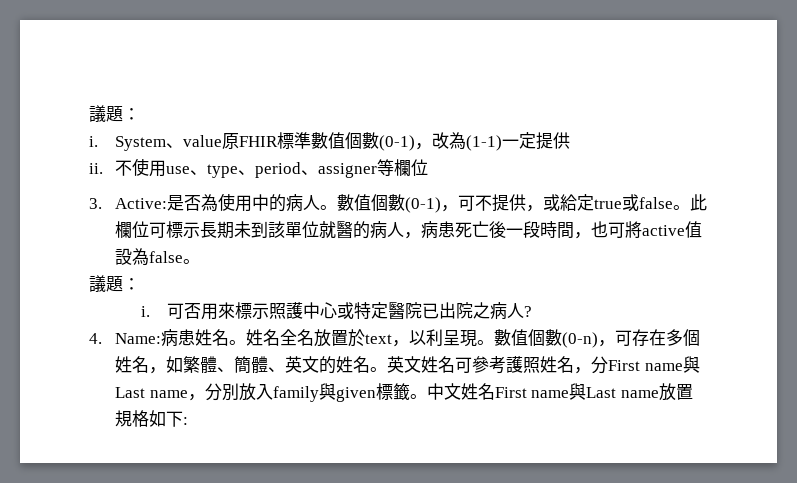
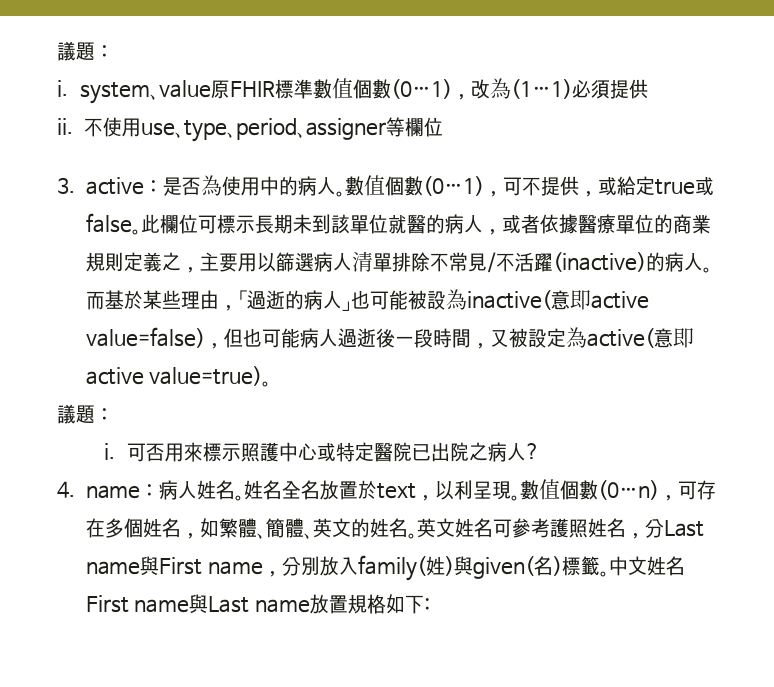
[89,105,140,122] [89,136,166,151] 議題： // i. System -> [57,41,114,61] [57,80,151,104] 議題： // i. system
[378,132,536,151] (0-1)，改為(1-1)一定 -> [391,78,611,100] (0…1)，改為(1…1)必須
[114,198,167,209] Active: -> [85,177,163,195] active：
[404,197,441,213] (0-1) -> [422,176,484,196] (0…1)
[420,221,702,239] [114,248,183,266] 病患死亡後一段時間，也可將active值設為false -> [501,214,711,234] [85,251,712,273] [85,289,649,311] [85,327,694,349] [85,366,263,386] 或者依據醫療單位的商業規則定義之，主要用以篩選病人清單排除不常見/不活躍(inactive)的病人。而基於某些理由，「過逝的病人」也可能被設為inactive(意即active value=false)，但也可能病人過逝後一段時間，又被設定為active(意即active value=true)
[114,329,195,347] Name:病患 -> [85,480,198,500] name：病人
[561,332,598,348] (0-n) -> [598,480,660,500] (0…n)
[607,356,700,373] [114,383,376,402] First name與Last name，分別放入family與given -> [663,520,705,537] [85,555,563,581] Last name與First name，分別放入family(姓)與given(名)

